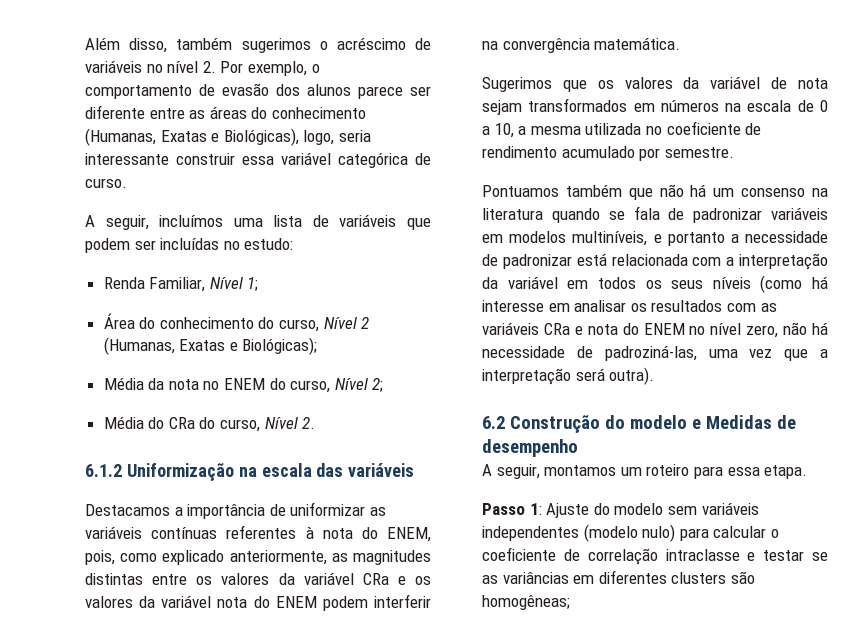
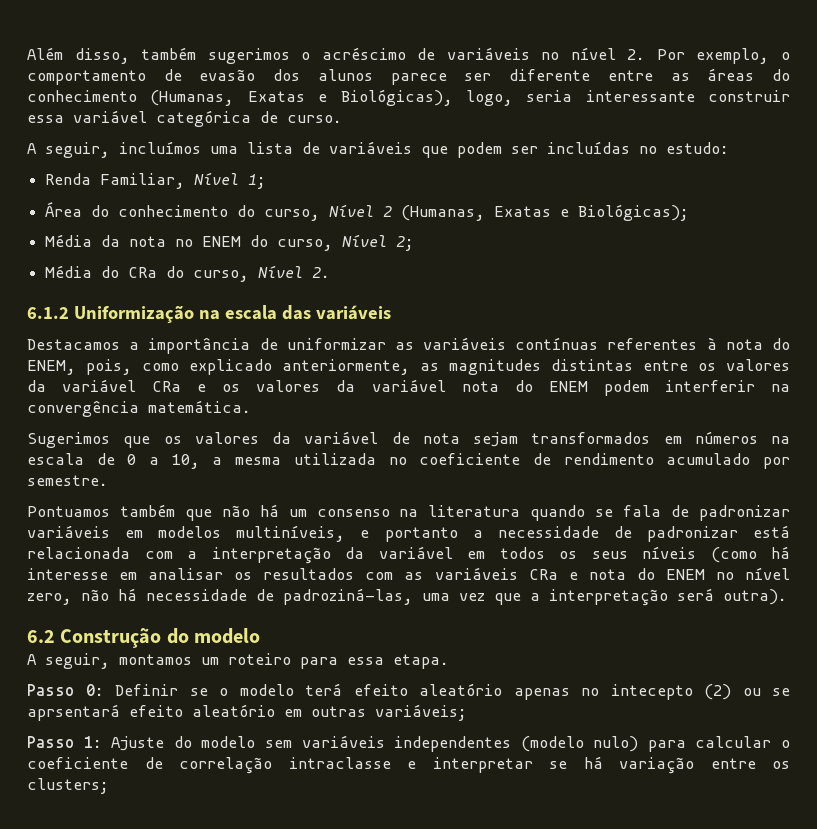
[691,415,796,429] [482,439,578,457] e Medidas de desempenho -> (261, 636) none
(808, 472) none -> [27,683,790,700] [27,704,467,721] // Passo 0: Definir se o modelo terá efeito aleatório apenas no intecepto (2) ou se aprsentará efeito aleatório em outras variáveis;
[763,550,828,561] [482,570,755,584] [482,595,570,610] testar se as variâncias em diferentes clusters são homogêneas; -> [432,756,790,774] [27,778,109,794] interpretar se há variação entre os clusters;

